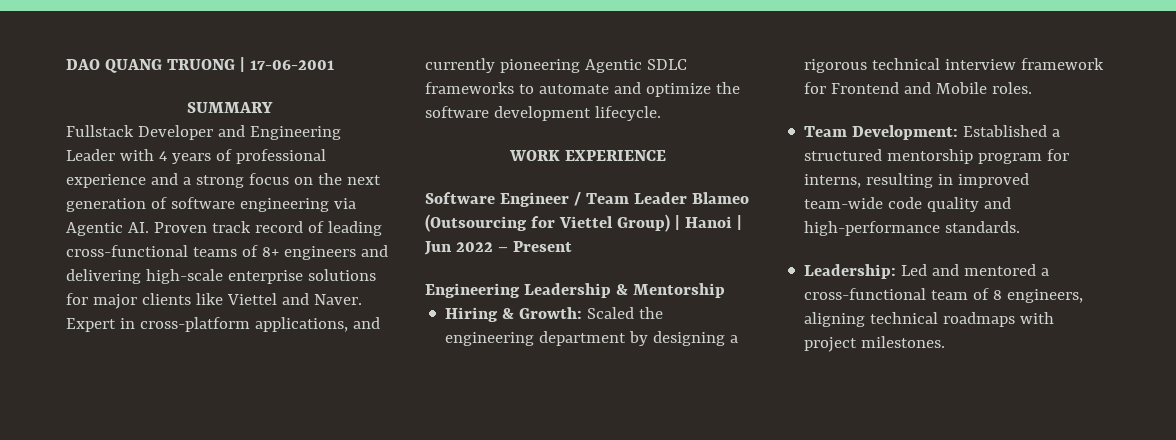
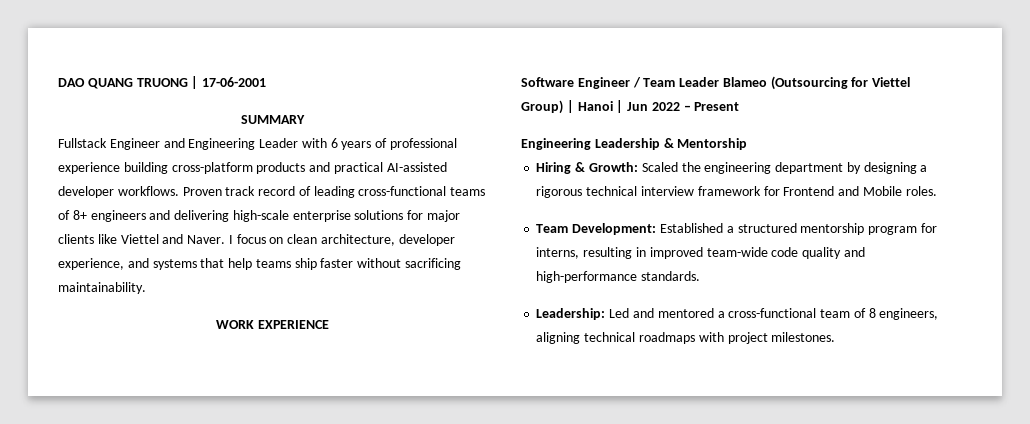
[137,125,213,140] Developer -> [109,138,160,150] Engineer
[158,151,167,161] 4 -> [330,138,338,148] 6
[150,173,381,188] [66,197,356,212] [66,222,149,236] and a strong focus on the next generation of software engineering via Agentic AI. -> [123,162,447,174] [58,186,179,198] building cross-platform products and practical AI-assisted developer workflows.
[66,317,380,332] [425,58,687,73] [425,82,740,97] [425,106,661,121] Expert in cross-platform applications, and currently pioneering Agentic SDLC frameworks to automate and optimize the software development lifecycle. -> [228,234,455,246] [58,258,462,270] [58,282,146,294] I focus on clean architecture, developer experience, and systems that help teams ship faster without sacrificing maintainability.

